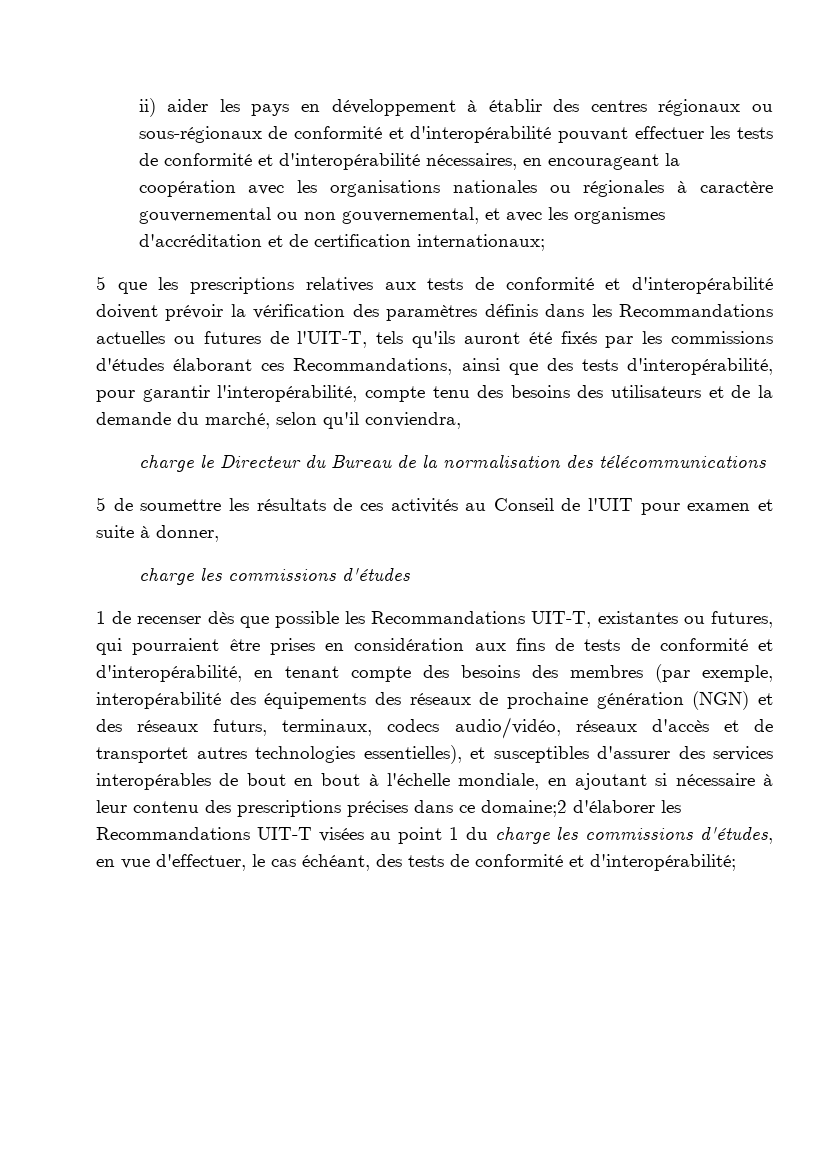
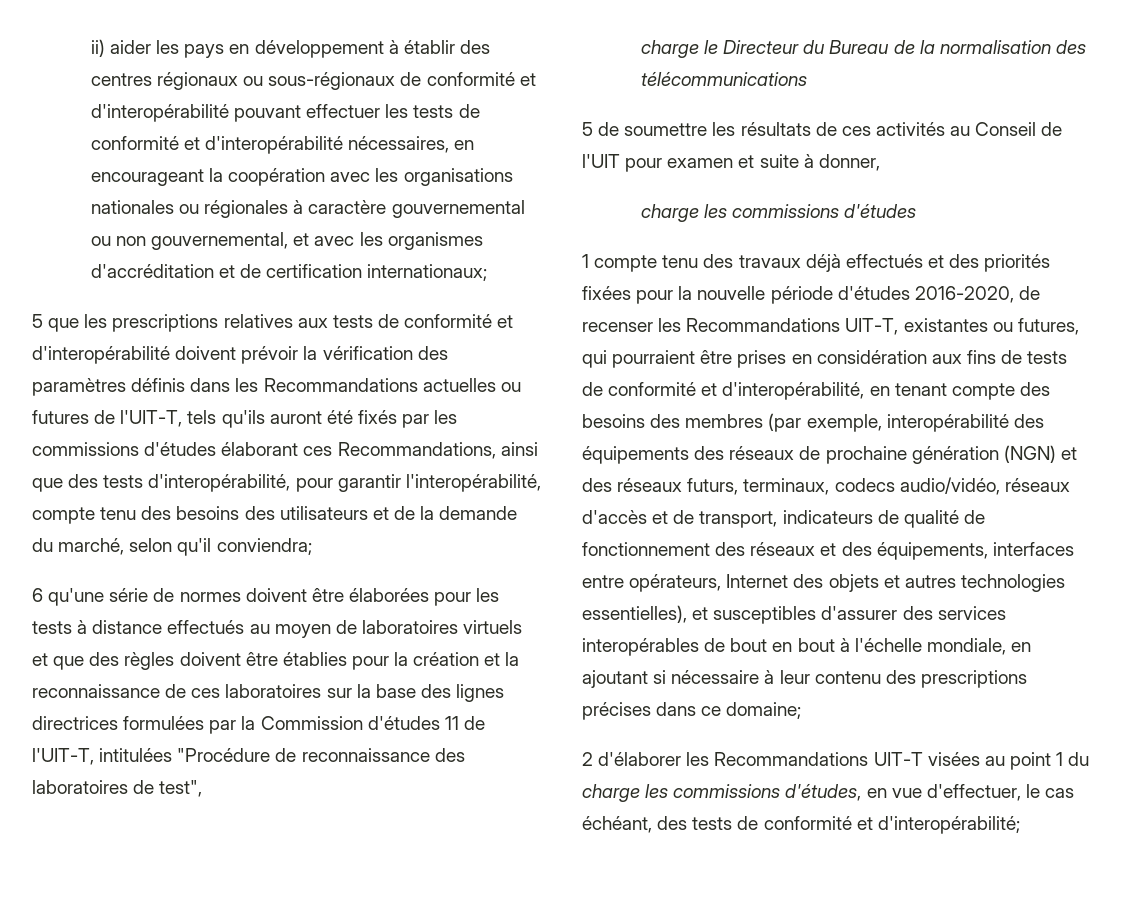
[365,412,461,429] conviendra, -> [216,538,312,555] [32,588,500,606] [32,620,523,638] [32,652,520,670] [32,684,505,702] [32,716,485,734] [32,748,465,765] [32,780,203,797] conviendra; // 6 qu'une série de normes doivent être élaborées pour les tests à distance effectués au moyen de laboratoires virtuels et que des règles doivent être établies pour la création et la reconnaissance de ces laboratoires sur la base des lignes directrices formulées par la Commission d'études 11 de l'UIT-T, intitulées "Procédure de reconnaissance des laboratoires de test",
[112,611,339,628] de recenser dès que possible -> [594,254,1051,272] [582,286,1040,304] [582,322,653,332] compte tenu des travaux déjà effectués et des priorités fixées pour la nouvelle période d'études 2016-2020, de recenser
[96,747,188,763] transportet -> [699,510,985,528] [582,542,1074,560] [582,574,900,592] transport, indicateurs de qualité de fonctionnement des réseaux et des équipements, interfaces entre opérateurs, Internet des objets et
[481,800,567,817] domaine;2 -> [726,702,802,719] [582,752,593,766] domaine; // 2

